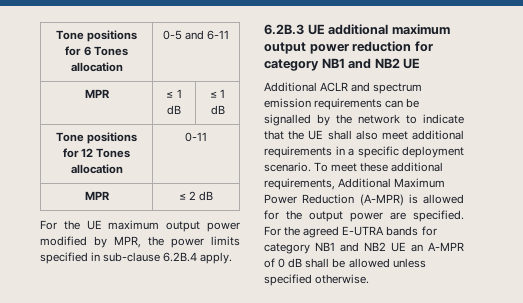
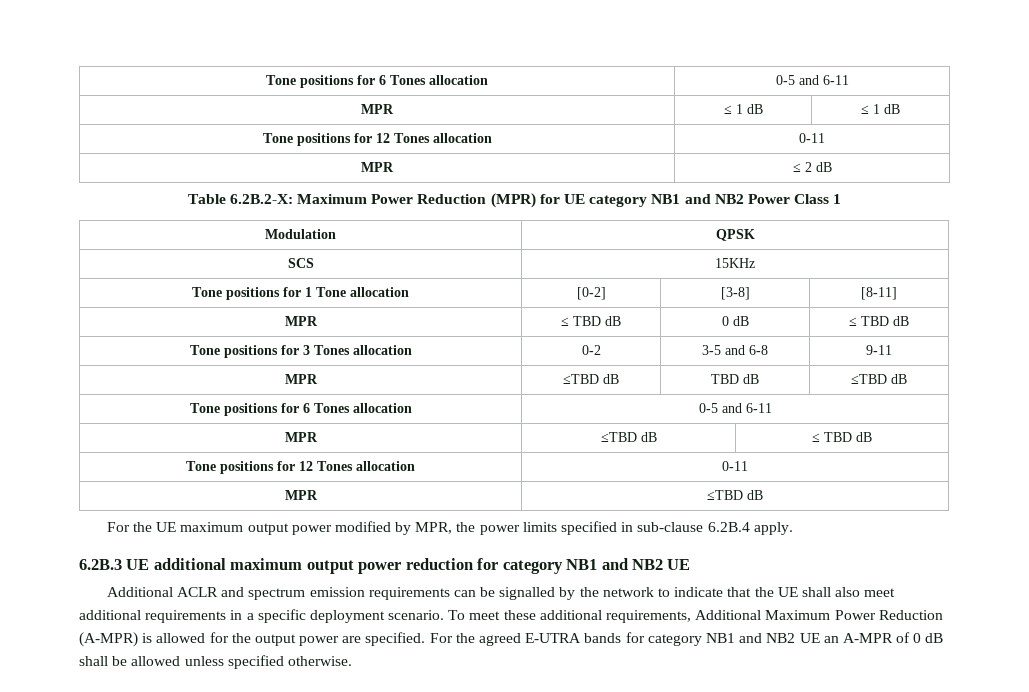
(214, 196) none -> [187,193,842,208] [265,229,336,239] [715,229,755,241] [287,258,314,268] [715,258,755,268] [192,287,410,300] [576,287,606,300] [720,287,750,300] [861,287,897,300] [284,316,318,326] [561,316,621,326] [721,316,749,326] [849,316,909,326] [189,345,412,358] [581,345,601,355] [702,345,768,355] [866,345,892,355] [284,374,318,384] [563,374,619,384] [711,374,759,384] [851,374,907,384] [189,403,412,416] [698,403,772,413] [284,432,318,442] [600,432,657,442] [812,432,872,442] [186,461,416,474] [722,461,748,471] [284,490,318,500] [707,490,763,500] // Table 6.2B.2-X: Maximum Power Reduction (MPR) for UE category NB1 and NB2 Power Class 1 // Modulation | QPSK // SCS | 15KHz // Tone positions for 1 Tone allocation | [0-2] | [3-8] | [8-11] // MPR | ≤ TBD dB | 0 dB | ≤ TBD dB // Tone positions for 3 Tones allocation | 0-2 | 3-5 and 6-8 | 9-11 // MPR | ≤TBD dB | TBD dB | ≤TBD dB // Tone positions for 6 Tones allocation | 0-5 and 6-11 // MPR | ≤TBD dB | ≤ TBD dB // Tone positions for 12 Tones allocation | 0-11 // MPR | ≤TBD dB

